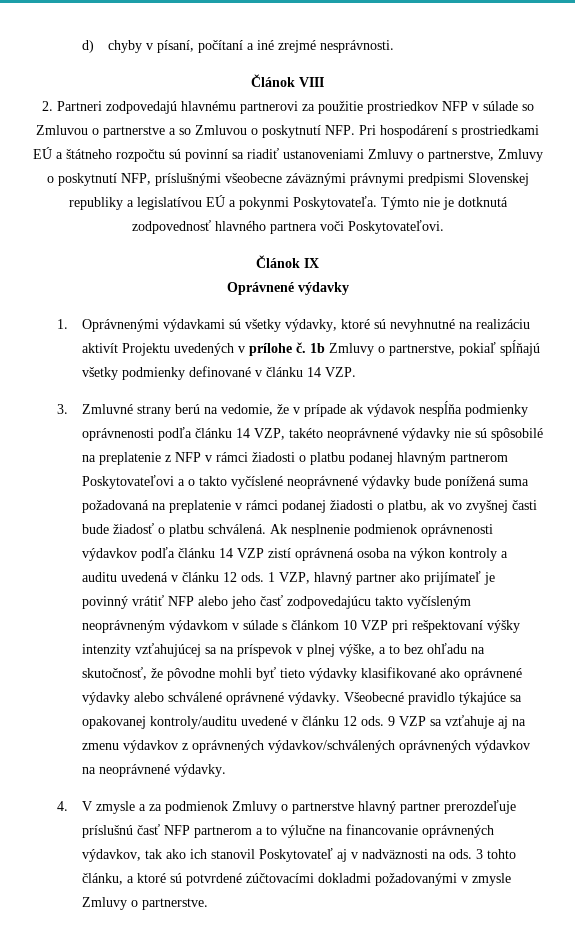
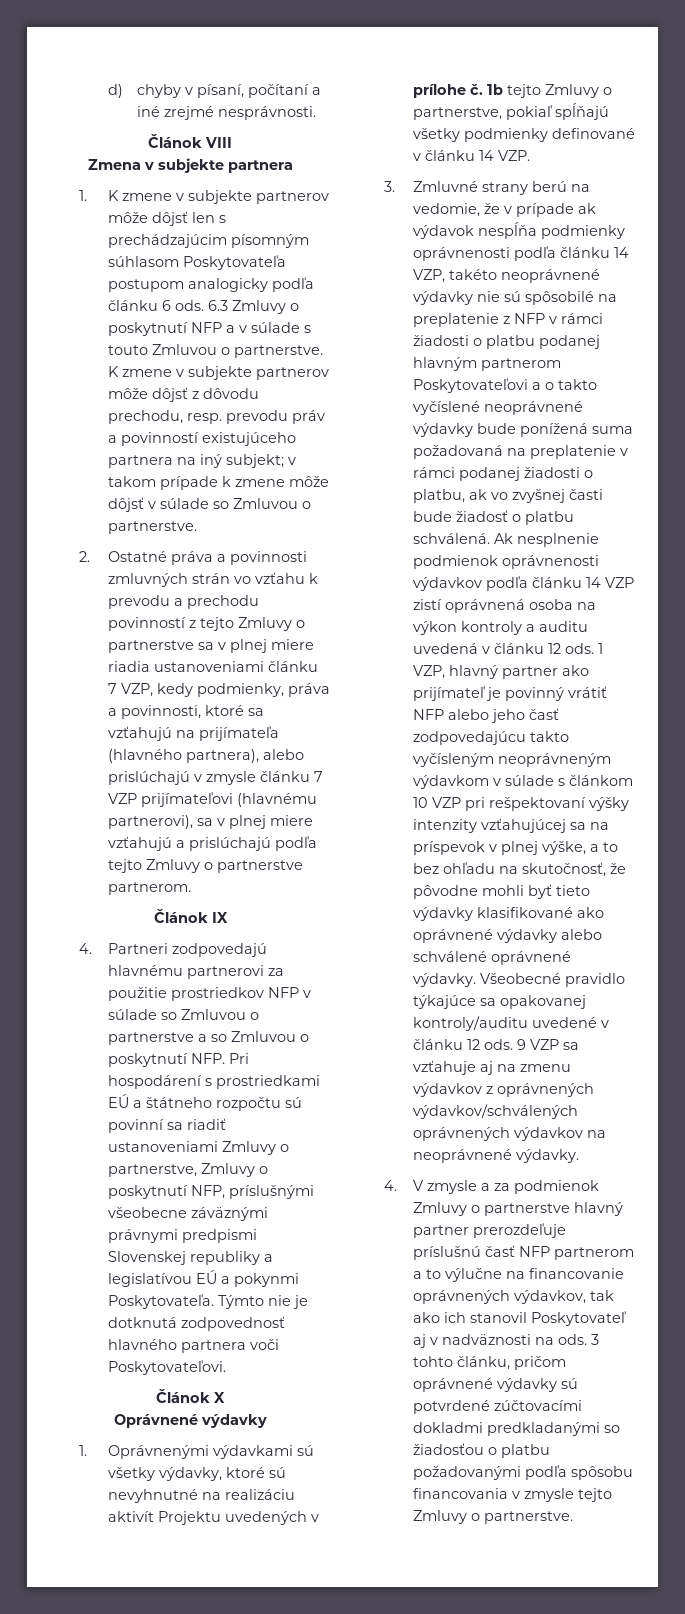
[41,101,53,111] 2. -> [87,158,293,173] [78,190,329,204] [107,211,226,226] [107,234,309,248] [107,255,286,270] [107,277,314,292] [107,300,299,314] [107,322,311,336] [107,344,323,358] [107,366,329,380] [107,387,259,402] [107,410,325,424] [107,432,296,446] [107,454,296,468] [107,476,329,490] [107,497,311,512] [107,521,197,534] [78,551,307,565] [107,572,318,587] [107,595,259,609] [107,617,305,631] [107,639,314,653] [107,661,318,672] [107,683,330,697] [107,705,264,719] [107,726,279,741] [107,749,304,763] [107,771,323,785] [107,792,317,807] [107,815,313,829] [107,836,317,851] [107,859,303,873] [107,882,191,895] [153,909,228,923] [78,943,92,954] Zmena v subjekte partnera // 1. K zmene v subjekte partnerov môže dôjsť len s prechádzajúcim písomným súhlasom Poskytovateľa postupom analogicky podľa článku 6 ods. 6.3 Zmluvy o poskytnutí NFP a v súlade s touto Zmluvou o partnerstve. K zmene v subjekte partnerov môže dôjsť z dôvodu prechodu, resp. prevodu práv a povinností existujúceho partnera na iný subjekt; v takom prípade k zmene môže dôjsť v súlade so Zmluvou o partnerstve. // 2. Ostatné práva a povinnosti zmluvných strán vo vzťahu k prevodu a prechodu povinností z tejto Zmluvy o partnerstve sa v plnej miere riadia ustanoveniami článku 7 VZP, kedy podmienky, práva a povinnosti, ktoré sa vzťahujú na prijímateľa (hlavného partnera), alebo prislúchajú v zmysle článku 7 VZP prijímateľovi (hlavnému partnerovi), sa v plnej miere vzťahujú a prislúchajú podľa tejto Zmluvy o partnerstve partnerom. // Článok IX // 4.
[304,258,319,268] IX -> [214,1392,225,1403] X
(326, 348) none -> [506,84,541,98] tejto
[127,873,167,883] a ktoré -> [513,1356,566,1370] [412,1378,557,1392] pričom oprávnené výdavky
[375,873,512,886] požadovanými v zmysle -> [486,1422,620,1436] [412,1443,550,1458] [412,1465,633,1480] [412,1488,612,1502] predkladanými so žiadosťou o platbu požadovanými podľa spôsobu financovania v zmysle tejto

